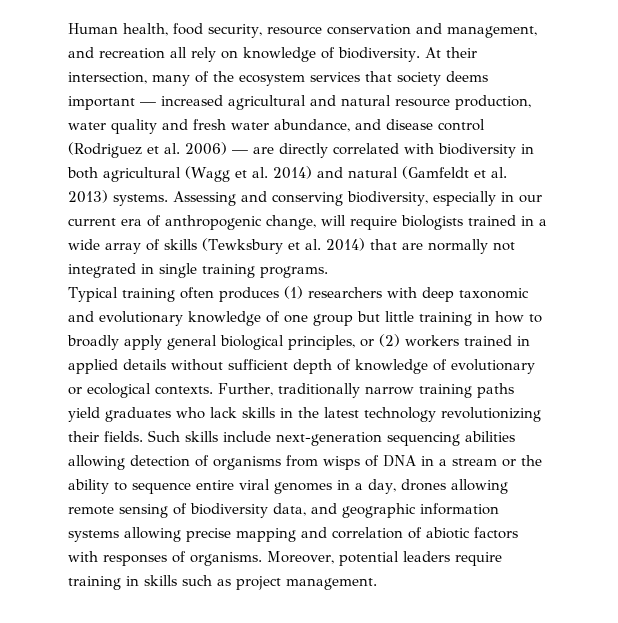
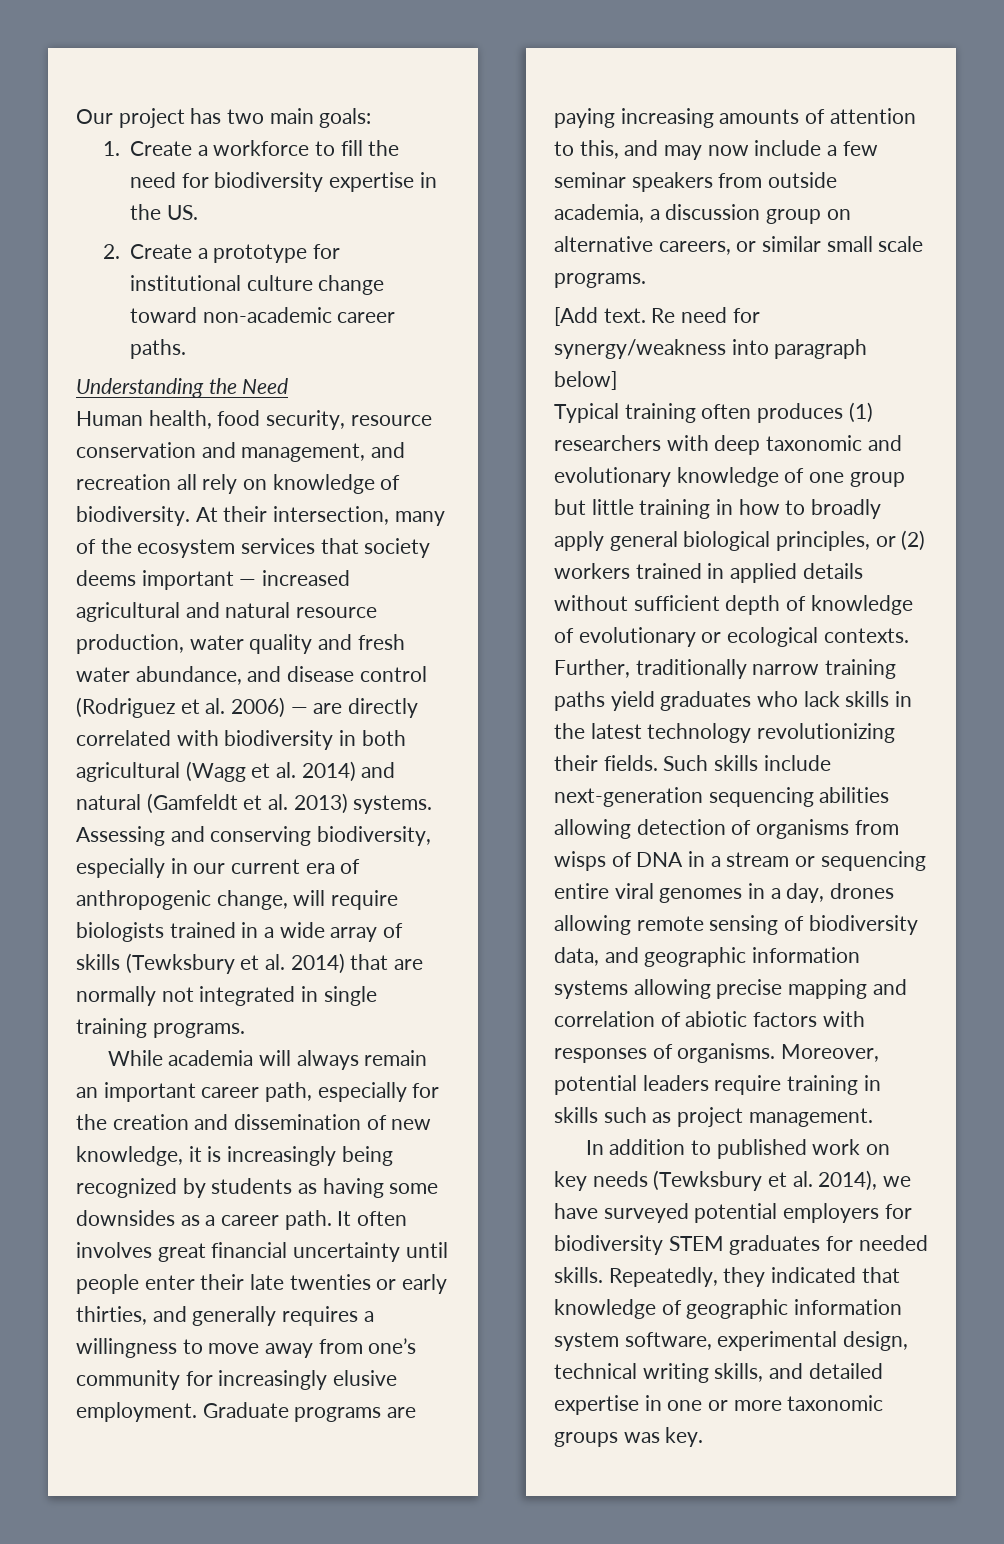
(68, 28) none -> [76,108,372,128] [102,140,400,156] [130,172,437,192] [130,204,198,220] [102,244,341,263] [130,275,385,295] [130,307,396,323] [130,339,187,359] [76,378,289,398] Our project has two main goals: // 1. Create a workforce to fill the need for biodiversity expertise in the US. // 2. Create a prototype for institutional culture change toward non-academic career paths. // Understanding the Need //
(328, 272) none -> [107,1050,428,1070] [76,1082,440,1102] [76,1114,432,1130] [76,1146,393,1166] [76,1178,439,1198] [76,1210,408,1230] [76,1242,448,1262] [76,1274,448,1294] [76,1306,374,1326] [76,1338,417,1358] [76,1370,398,1390] [76,1402,417,1422] [554,108,916,128] [554,140,878,160] [554,172,838,192] [554,204,851,224] [554,236,924,255] [554,273,646,288] [554,307,760,326] [554,339,868,359] [554,371,617,390] // While academia will always remain an important career path, especially for the creation and dissemination of new knowledge, it is increasingly being recognized by students as having some downsides as a career path. It often involves great financial uncertainty until people enter their late twenties or early thirties, and generally requires a willingness to move away from one’s community for increasingly elusive employment. Graduate programs are paying increasing amounts of attention to this, and may now include a few seminar speakers from outside academia, a discussion group on alternative careers, or similar small scale programs. // [Add text. Re need for synergy/weakness into paragraph below]
[521,455,542,466] [68,479,191,494] the ability to sequence -> [820,851,926,871] sequencing
(377, 584) none -> [585,1139,891,1159] [554,1170,912,1191] [554,1203,912,1223] [554,1235,928,1255] [554,1267,900,1287] [554,1299,903,1319] [554,1331,909,1351] [554,1363,883,1383] [554,1395,884,1415] [554,1427,704,1447] // In addition to published work on key needs (Tewksbury et al. 2014), we have surveyed potential employers for biodiversity STEM graduates for needed skills. Repeatedly, they indicated that knowledge of geographic information system software, experimental design, technical writing skills, and detailed expertise in one or more taxonomic groups was key.

